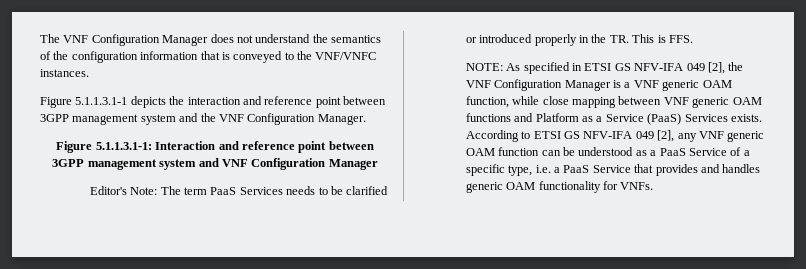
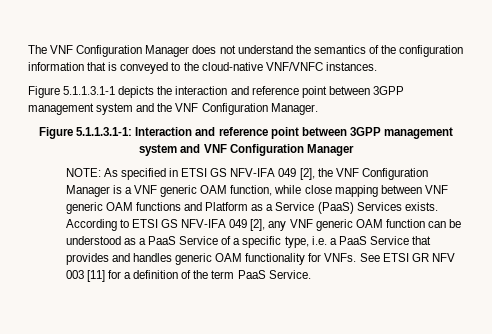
(312, 55) none -> [201,62,263,71] cloud-native
[89,186,389,195] [465,34,693,46] // Editor's Note: The term PaaS Services needs to be clarified or introduced properly in the TR. This is FFS. -> (354, 150) none
(654, 186) none -> [359,253,455,262] [65,270,311,282] See ETSI GR NFV 003 [11] for a definition of the term PaaS Service.

